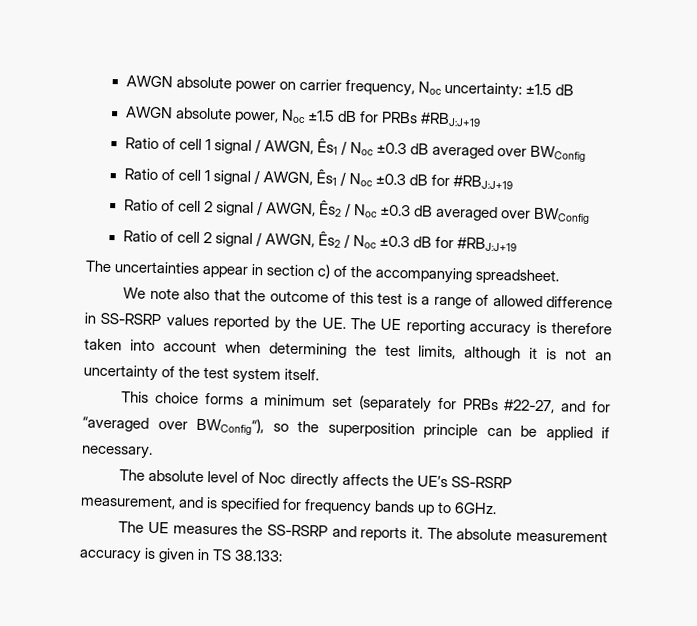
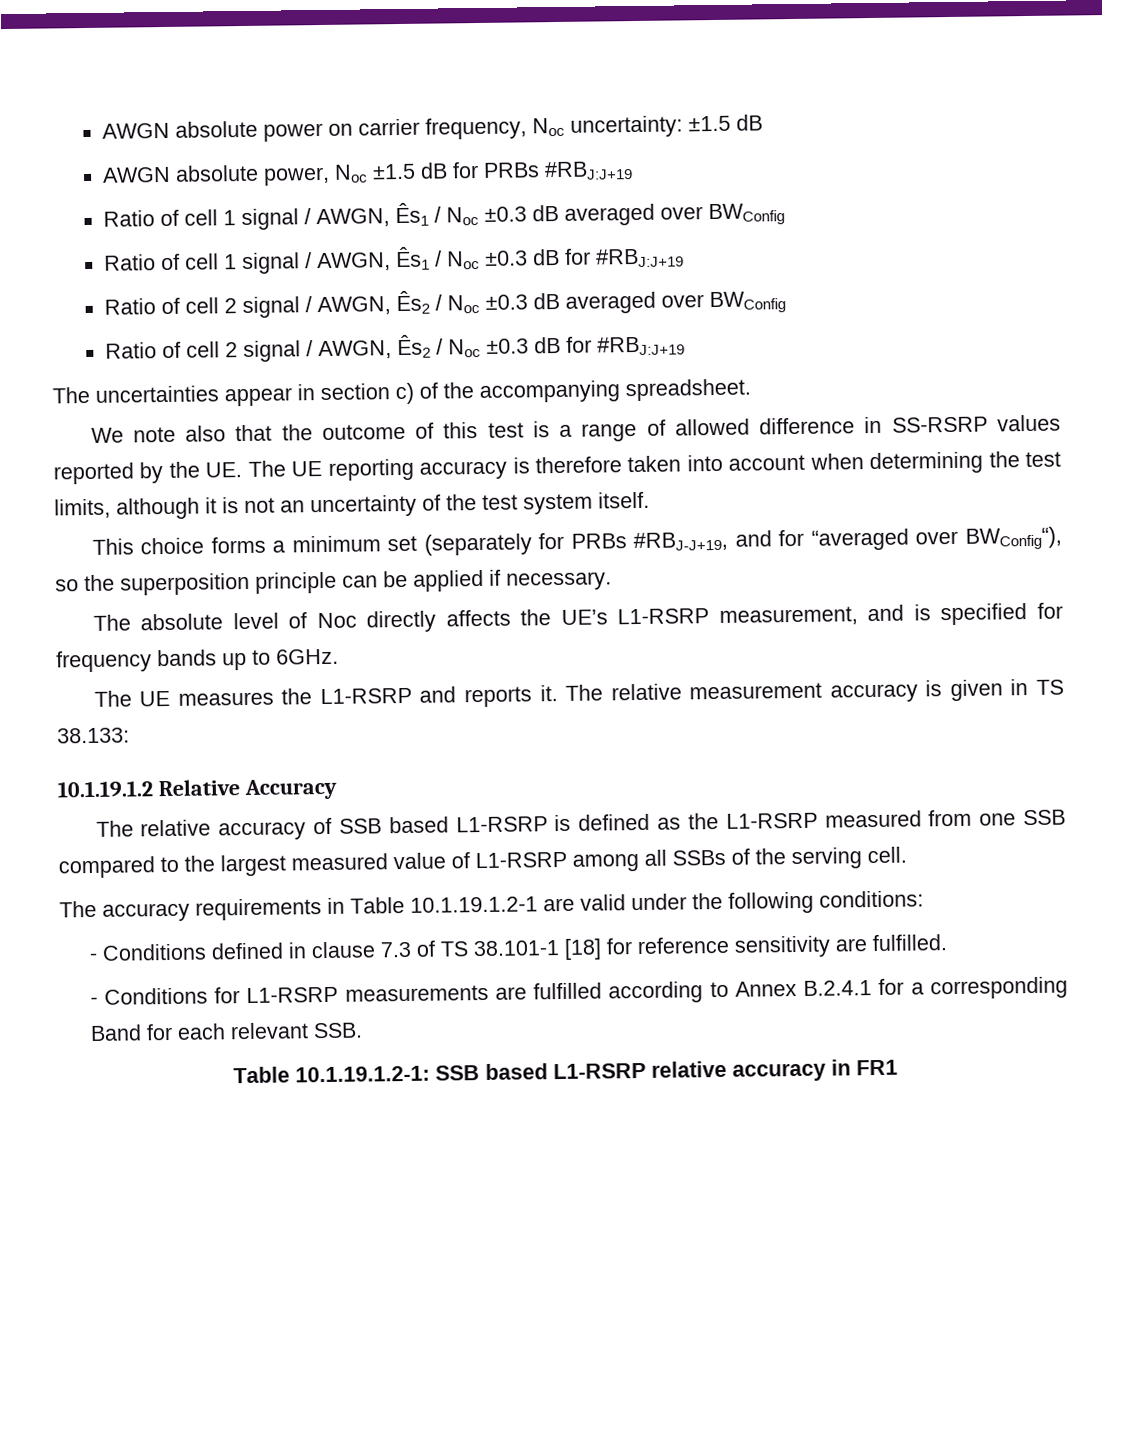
[503,399,556,414] #22-27, -> [633,531,729,552] #RBJ-J+19,
[450,476,512,489] SS-RSRP -> [617,608,710,625] L1-RSRP
[266,524,328,537] SS-RSRP -> [319,687,412,705] L1-RSRP
[456,528,513,541] absolute -> [610,683,682,701] relative
(284, 555) none -> [57,778,337,801] [95,809,1067,841] [58,846,907,879] [59,890,924,922] [88,934,947,962] [89,976,1069,1006] [89,1022,363,1042] [232,1059,898,1084] // 10.1.19.1.2 Relative Accuracy // The relative accuracy of SSB based L1-RSRP is defined as the L1-RSRP measured from one SSB compared to the largest measured value of L1-RSRP among all SSBs of the serving cell. // The accuracy requirements in Table 10.1.19.1.2-1 are valid under the following conditions: // - Conditions defined in clause 7.3 of TS 38.101-1 [18] for reference sensitivity are fulfilled. // - Conditions for L1-RSRP measurements are fulfilled according to Annex B.2.4.1 for a corresponding Band for each relevant SSB. // Table 10.1.19.1.2-1: SSB based L1-RSRP relative accuracy in FR1

